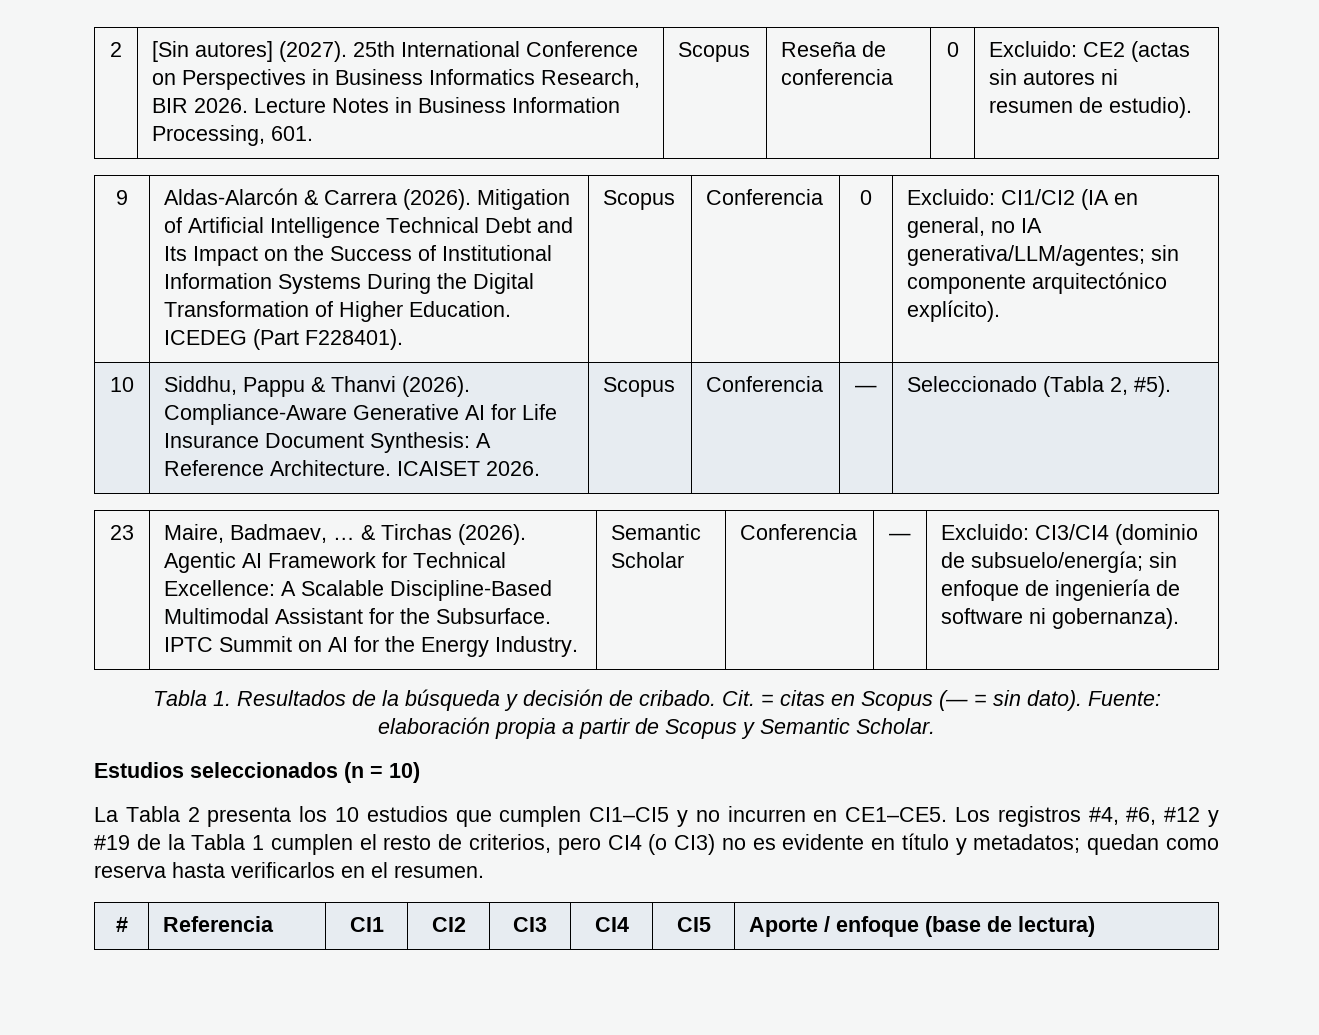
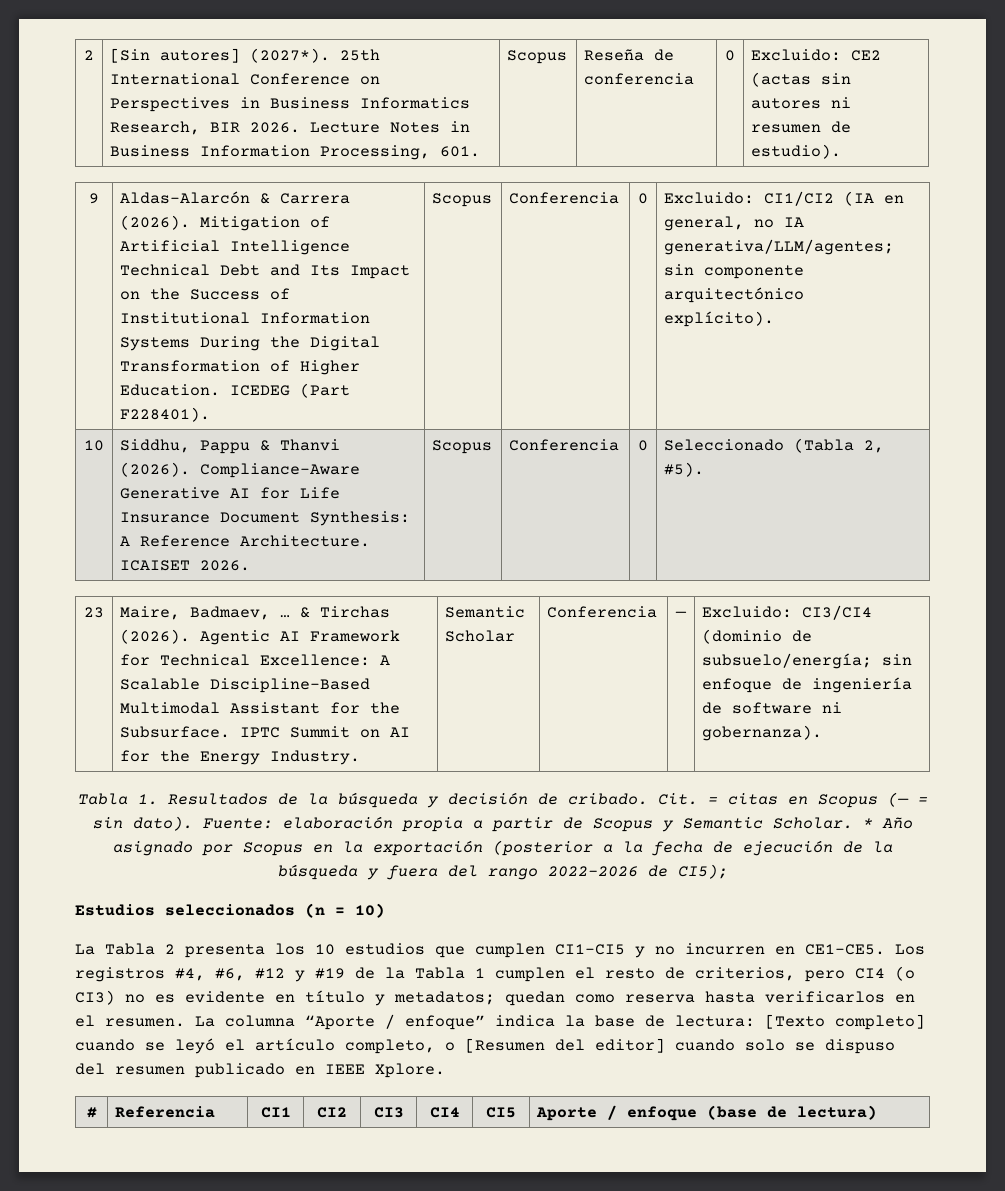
[279,41,348,62] (2027). -> [250,48,331,63] (2027*).
[855,385,877,392] — -> [638,440,648,451] 0
(935, 726) none -> [862,817,913,829] [112,840,893,856] [277,864,728,880] * Año asignado por Scopus en la exportación (posterior a la fecha de ejecución de la búsqueda y fuera del rango 2022–2026 de CI5);
(484, 871) none -> [195,1014,925,1030] [75,1038,895,1054] [75,1063,445,1078] La columna “Aporte / enfoque” indica la base de lectura: [Texto completo] cuando se leyó el artículo completo, o [Resumen del editor] cuando solo se dispuso del resumen publicado en IEEE Xplore.

